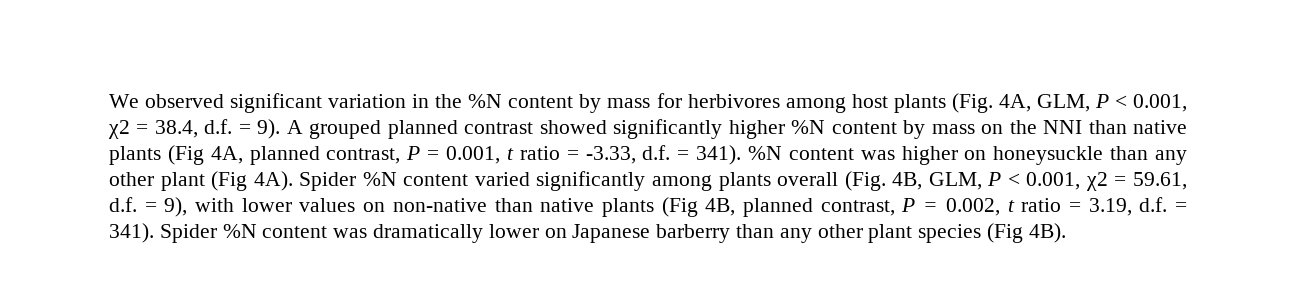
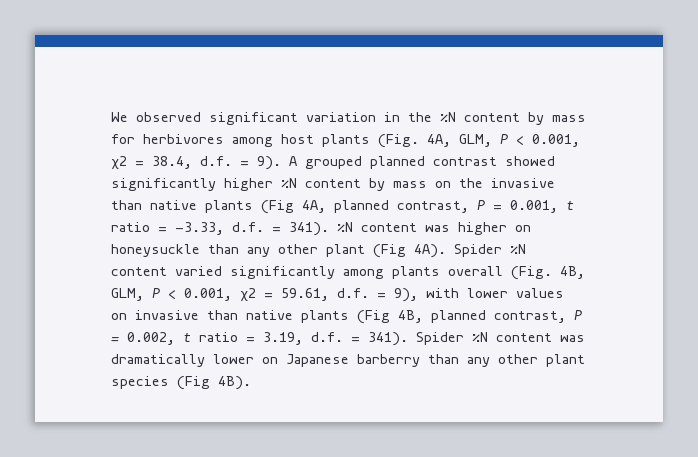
[1043,120,1083,134] NNI -> [491,178,555,188] invasive
[392,198,487,212] non-native -> [135,310,199,320] invasive

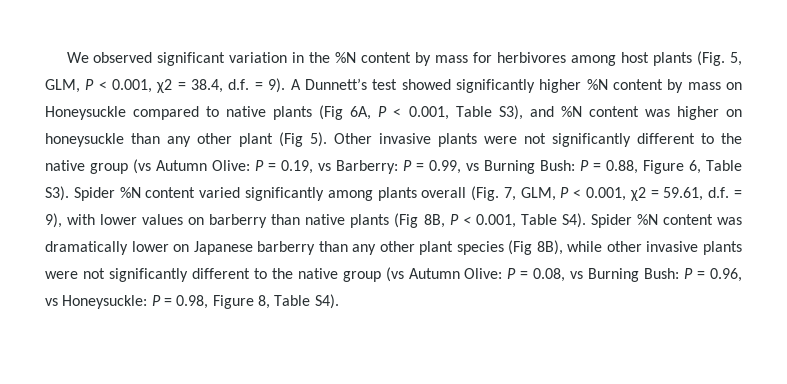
[427,134,451,147] 4A, -> [730,52,743,66] 5,
[305,156,497,169] grouped planned contrast -> [304,78,398,90] Dunnett’s test
[459,178,555,188] [111,200,574,214] [111,222,329,236] the invasive than native plants (Fig 4A, planned contrast, P = 0.001, t ratio = -3.33, d.f. = 341). -> [45,105,554,120] Honeysuckle compared to native plants (Fig 6A, P < 0.001, Table S3), and
[414,244,446,258] 4A). -> [310,132,742,147] [45,159,742,174] [45,186,69,201] 5). Other invasive plants were not significantly different to the native group (vs Autumn Olive: P = 0.19, vs Barberry: P = 0.99, vs Burning Bush: P = 0.88, Figure 6, Table S3).
[560,266,585,279] 4B, -> [503,187,516,201] 7,
[135,310,582,324] [111,332,408,346] invasive than native plants (Fig 4B, planned contrast, P = 0.002, t ratio = 3.19, d.f. = 341). -> [209,213,586,228] barberry than native plants (Fig 8B, P < 0.001, Table S4).
[218,376,251,390] 4B). -> [536,240,742,255] [45,267,742,282] [45,294,339,309] 8B), while other invasive plants were not significantly different to the native group (vs Autumn Olive: P = 0.08, vs Burning Bush: P = 0.96, vs Honeysuckle: P = 0.98, Figure 8, Table S4).

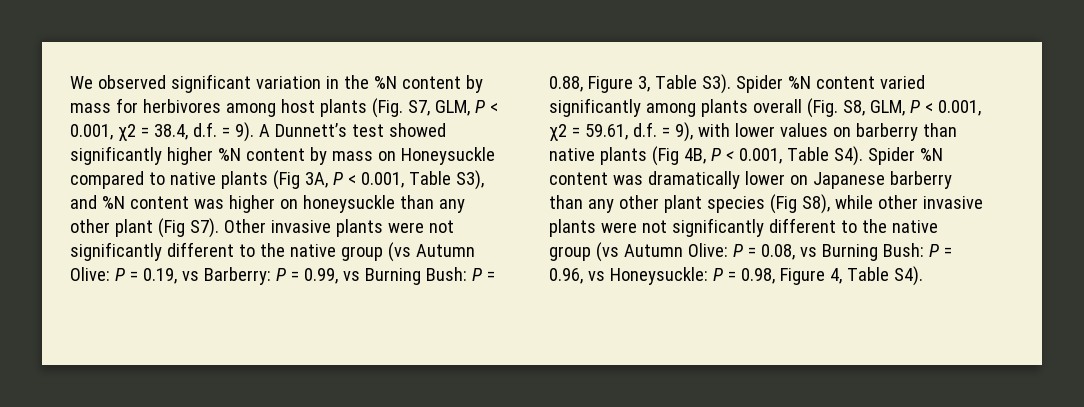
[730,52,743,66] 5, -> [407,100,430,116] S7,
[350,106,372,120] 6A, -> [304,172,328,188] 3A,
[310,132,327,147] 5). -> [189,218,219,238] S7).
[689,160,701,174] 6, -> [637,76,650,92] 3,
[503,187,516,201] 7, -> [842,100,865,116] S8,
[423,214,445,228] 8B, -> [683,148,706,164] 4B,
[536,240,563,255] 8B), -> [801,194,830,214] S8),
[257,295,270,309] 8, -> [829,268,842,284] 4,

